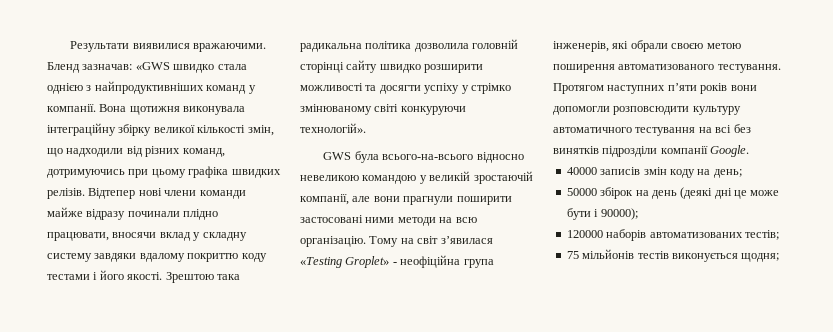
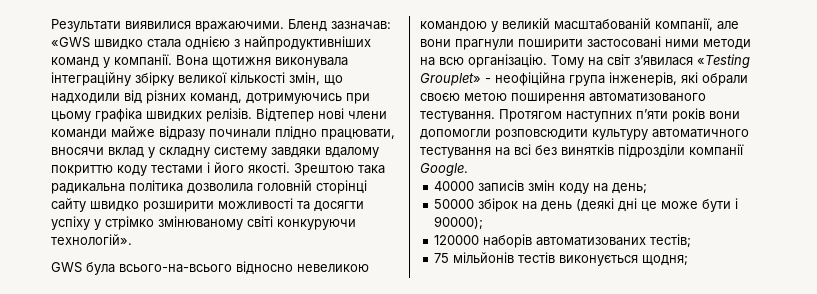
[473,171,533,184] зростаючій -> [554,18,651,30] масштабованій
[345,256,390,268] Groplet» -> [420,73,481,86] Grouplet»

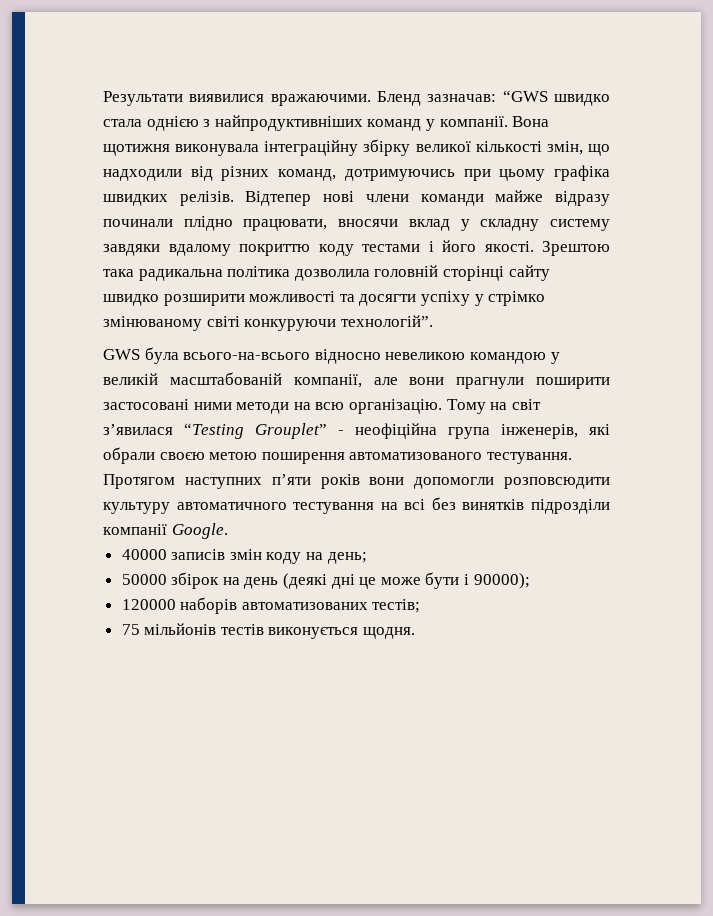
[51,37,90,48] «GWS -> [502,90,548,102] “GWS
[51,234,132,245] технологій». -> [340,315,433,327] технологій”.
[697,54,750,68] [420,73,481,86] «Testing Grouplet» -> [184,423,327,439] “Testing Grouplet”
[642,255,689,266] щодня; -> [363,627,416,639] щодня.

